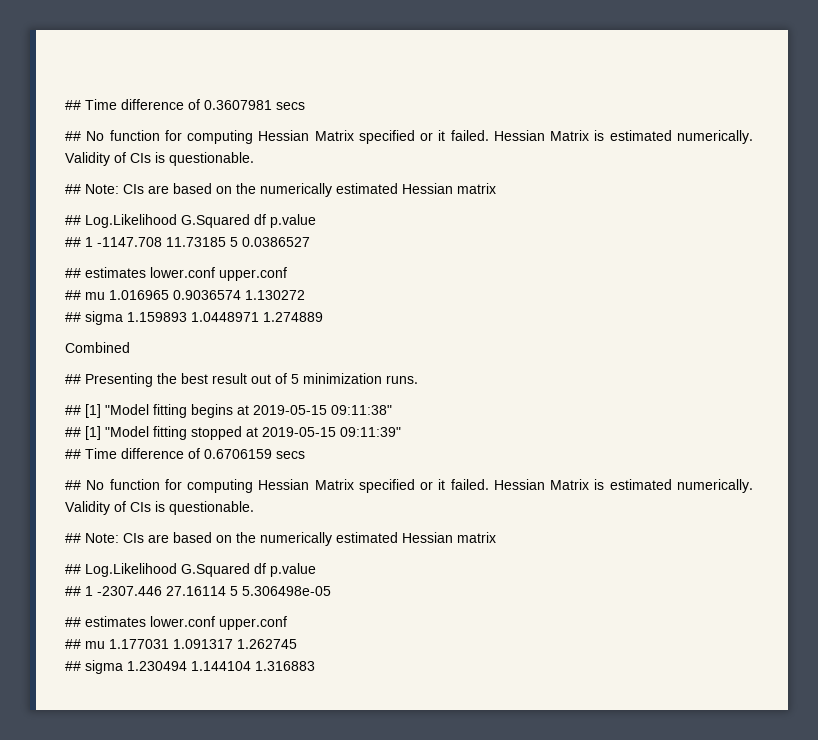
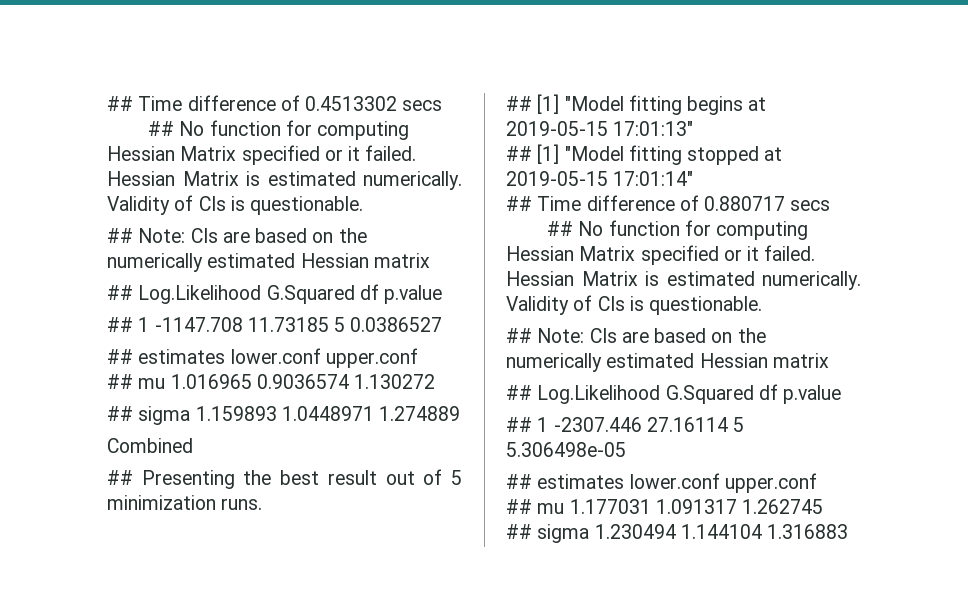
[65,99,272,110] ## Time difference of 0.3607981 -> [107,95,398,111] ## Time difference of 0.4513302
[331,405,392,415] 09:11:38" -> [613,121,694,136] 17:01:13"
[340,427,401,437] [65,448,272,459] 09:11:39" // ## Time difference of 0.6706159 -> [613,171,694,186] [506,195,786,211] 17:01:14" // ## Time difference of 0.880717

